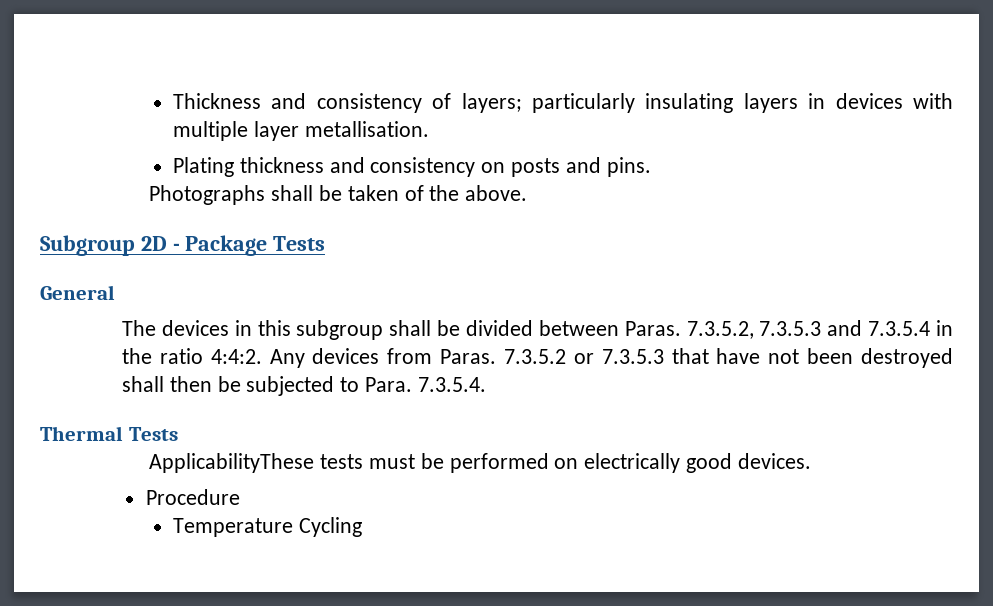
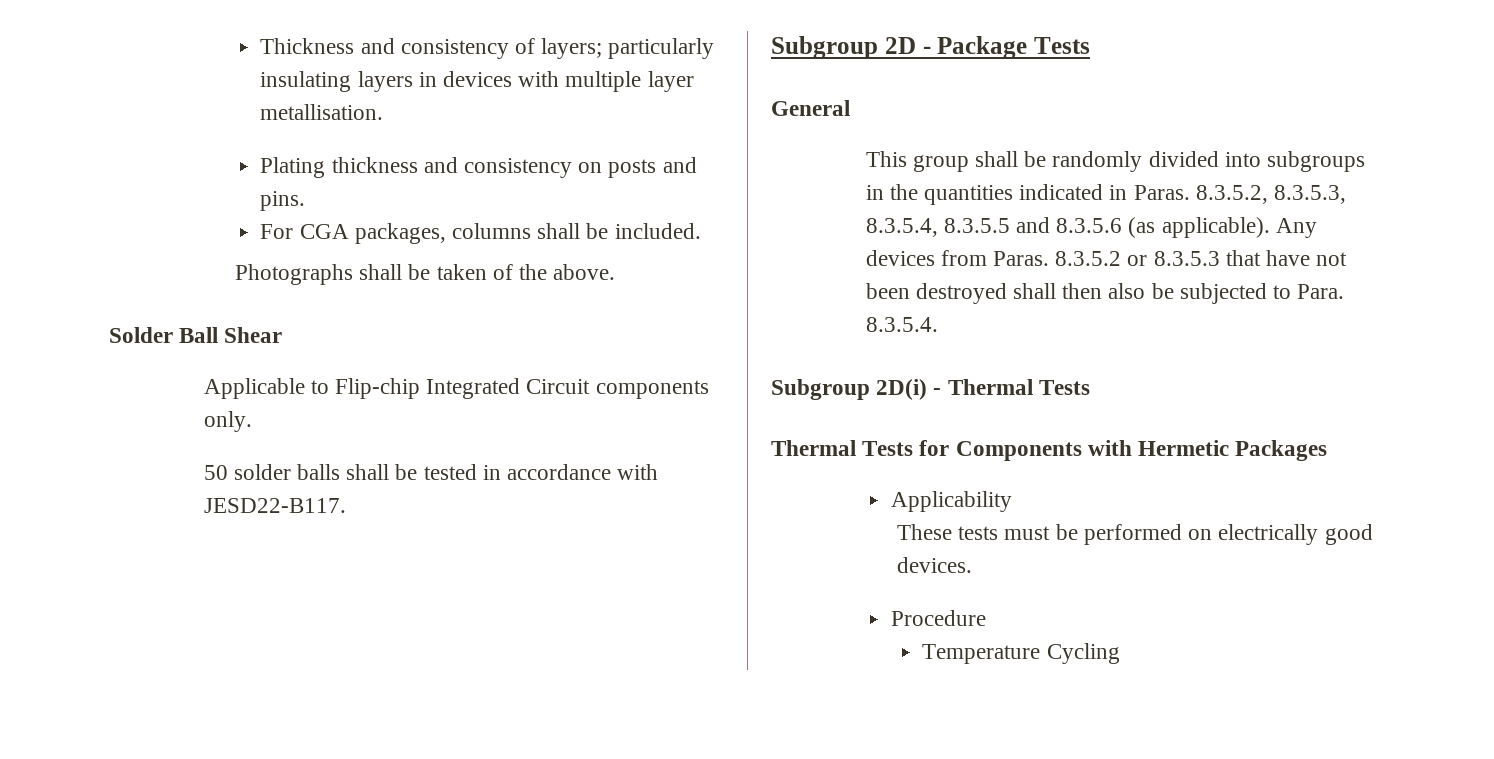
(651, 167) none -> [260,223,701,244] // For CGA packages, columns shall be included.
(528, 193) none -> [109,327,283,343] [203,378,709,399] [203,411,252,432] [203,464,659,480] [203,498,346,513] // Solder Ball Shear // Applicable to Flip-chip Integrated Circuit components only. // 50 solder balls shall be tested in accordance with JESD22-B117.
[121,320,953,340] [121,348,262,364] The devices in this subgroup shall be divided between Paras. 7.3.5.2, 7.3.5.3 and 7.3.5.4 in the ratio 4:4:2. -> [865,151,1366,172] [865,184,1347,205] [865,217,1270,238] This group shall be randomly divided into subgroups in the quantities indicated in Paras. 8.3.5.2, 8.3.5.3, 8.3.5.4, 8.3.5.5 and 8.3.5.6 (as applicable).
[503,349,664,364] 7.3.5.2 or 7.3.5.3 -> [1055,251,1220,266] 8.3.5.2 or 8.3.5.3
(212, 384) none -> [1108,283,1146,299] also
[417,377,486,392] [40,426,178,441] [149,453,315,473] 7.3.5.4. // Thermal Tests // ApplicabilityThese -> [865,317,938,332] [771,379,1090,400] [771,440,1328,461] [890,491,1012,512] [897,524,953,540] 8.3.5.4. // Subgroup 2D(i) - Thermal Tests // Thermal Tests for Components with Hermetic Packages // Applicability // These

